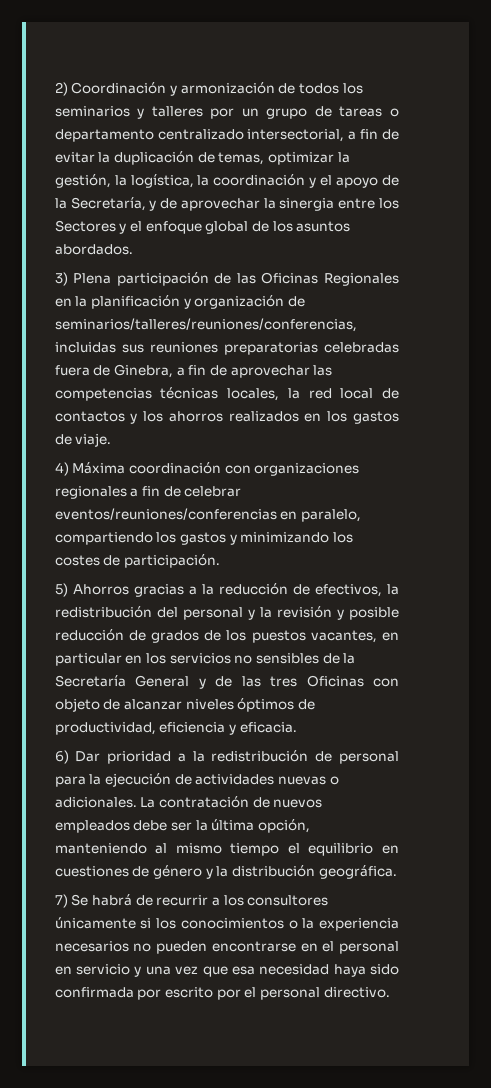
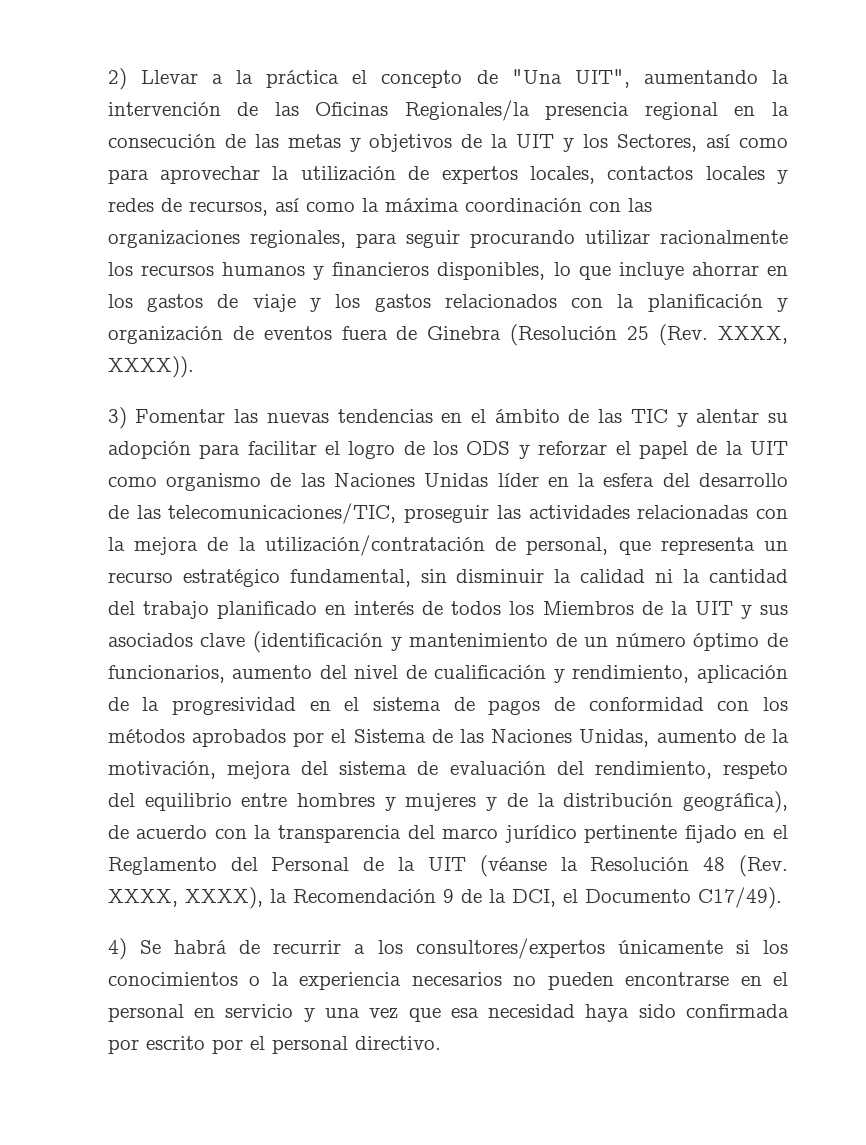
[71,82,363,96] [54,106,399,119] [54,129,400,142] [54,151,350,165] [54,174,399,188] [54,197,399,211] [54,220,351,234] [54,244,133,255] [54,272,399,286] [54,295,305,309] [54,318,357,332] [54,342,400,355] [54,364,333,378] [54,387,400,401] [54,411,399,424] [54,433,112,447] [54,462,360,476] [54,486,242,499] [54,508,361,522] [54,532,353,545] [54,554,220,568] [54,583,400,597] [54,606,400,620] [54,629,400,643] [54,653,356,666] [54,675,399,689] [54,698,315,712] [54,722,297,735] [54,750,399,764] [54,773,339,787] [54,796,323,808] [54,819,310,833] [54,843,399,856] [54,865,397,879] [54,894,68,908] Coordinación y armonización de todos los seminarios y talleres por un grupo de tareas o departamento centralizado intersectorial, a fin de evitar la duplicación de temas, optimizar la gestión, la logística, la coordinación y el apoyo de la Secretaría, y de aprovechar la sinergia entre los Sectores y el enfoque global de los asuntos abordados. // 3) Plena participación de las Oficinas Regionales en la planificación y organización de seminarios/talleres/reuniones/conferencias, incluidas sus reuniones preparatorias celebradas fuera de Ginebra, a fin de aprovechar las competencias técnicas locales, la red local de contactos y los ahorros realizados en los gastos de viaje. // 4) Máxima coordinación con organizaciones regionales a fin de celebrar eventos/reuniones/conferencias en paralelo, compartiendo los gastos y minimizando los costes de participación. // 5) Ahorros gracias a la reducción de efectivos, la redistribución del personal y la revisión y posible reducción de grados de los puestos vacantes, en particular en los servicios no sensibles de la Secretaría General y de las tres Oficinas con objeto de alcanzar niveles óptimos de productividad, eficiencia y eficacia. // 6) Dar prioridad a la redistribución de personal para la ejecución de actividades nuevas o adicionales. La contratación de nuevos empleados debe ser la última opción, manteniendo al mismo tiempo el equilibrio en cuestiones de género y la distribución geográfica. // 7) -> [140,69,789,88] [107,100,789,121] [107,134,788,152] [107,166,788,184] [107,198,652,216] [107,230,788,248] [107,262,788,280] [107,294,788,312] [107,324,789,346] [107,356,194,378] [107,407,788,429] [107,441,789,459] [107,473,788,491] [107,503,788,524] [107,535,788,556] [107,569,789,587] [107,601,789,619] [107,631,788,653] [107,665,788,683] [107,697,789,715] [107,729,789,747] [107,761,788,779] [107,791,788,813] [107,825,788,843] [107,855,788,877] [107,887,782,909] [107,938,127,960] Llevar a la práctica el concepto de "Una UIT", aumentando la intervención de las Oficinas Regionales/la presencia regional en la consecución de las metas y objetivos de la UIT y los Sectores, así como para aprovechar la utilización de expertos locales, contactos locales y redes de recursos, así como la máxima coordinación con las organizaciones regionales, para seguir procurando utilizar racionalmente los recursos humanos y financieros disponibles, lo que incluye ahorrar en los gastos de viaje y los gastos relacionados con la planificación y organización de eventos fuera de Ginebra (Resolución 25 (Rev. XXXX, XXXX)). // 3) Fomentar las nuevas tendencias en el ámbito de las TIC y alentar su adopción para facilitar el logro de los ODS y reforzar el papel de la UIT como organismo de las Naciones Unidas líder en la esfera del desarrollo de las telecomunicaciones/TIC, proseguir las actividades relacionadas con la mejora de la utilización/contratación de personal, que representa un recurso estratégico fundamental, sin disminuir la calidad ni la cantidad del trabajo planificado en interés de todos los Miembros de la UIT y sus asociados clave (identificación y mantenimiento de un número óptimo de funcionarios, aumento del nivel de cualificación y rendimiento, aplicación de la progresividad en el sistema de pagos de conformidad con los métodos aprobados por el Sistema de las Naciones Unidas, aumento de la motivación, mejora del sistema de evaluación del rendimiento, respeto del equilibrio entre hombres y mujeres y de la distribución geográfica), de acuerdo con la transparencia del marco jurídico pertinente fijado en el Reglamento del Personal de la UIT (véanse la Resolución 48 (Rev. XXXX, XXXX), la Recomendación 9 de la DCI, el Documento C17/49). // 4)
[247,895,329,906] consultores -> [415,938,605,959] consultores/expertos

